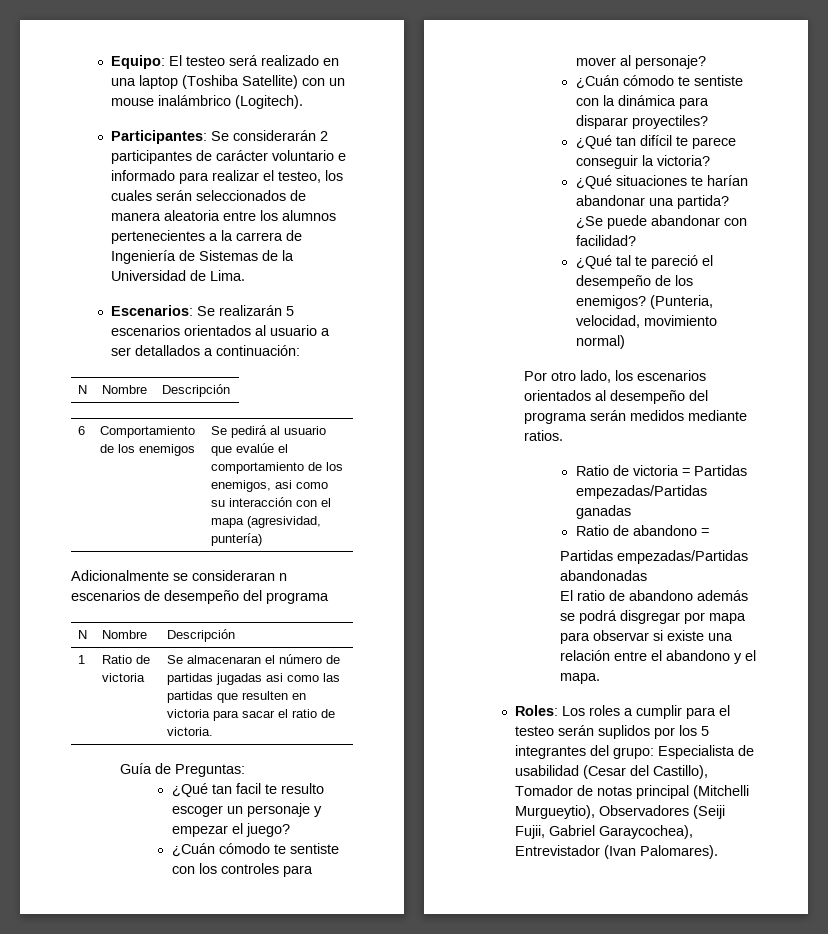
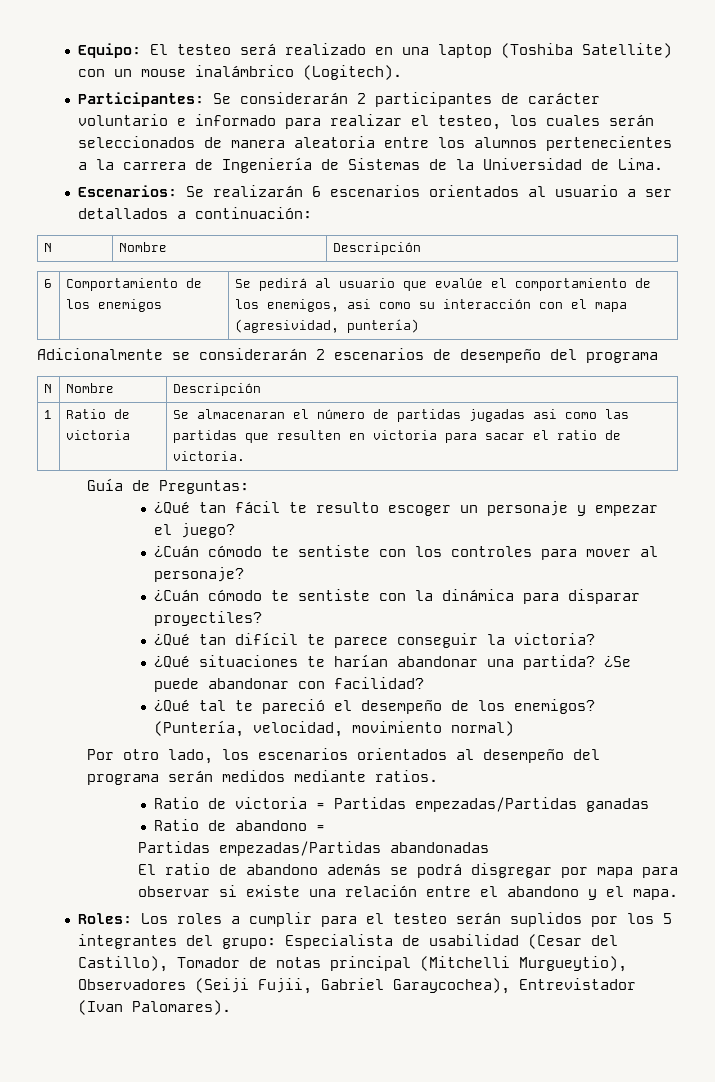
[286,306,295,316] 5 -> [312,186,322,197] 6
[192,570,287,581] consideraran n -> [199,348,325,360] considerarán 2
[235,783,261,794] facil -> [234,501,280,513] fácil
[649,295,713,309] (Punteria, -> [153,720,244,737] (Puntería,

